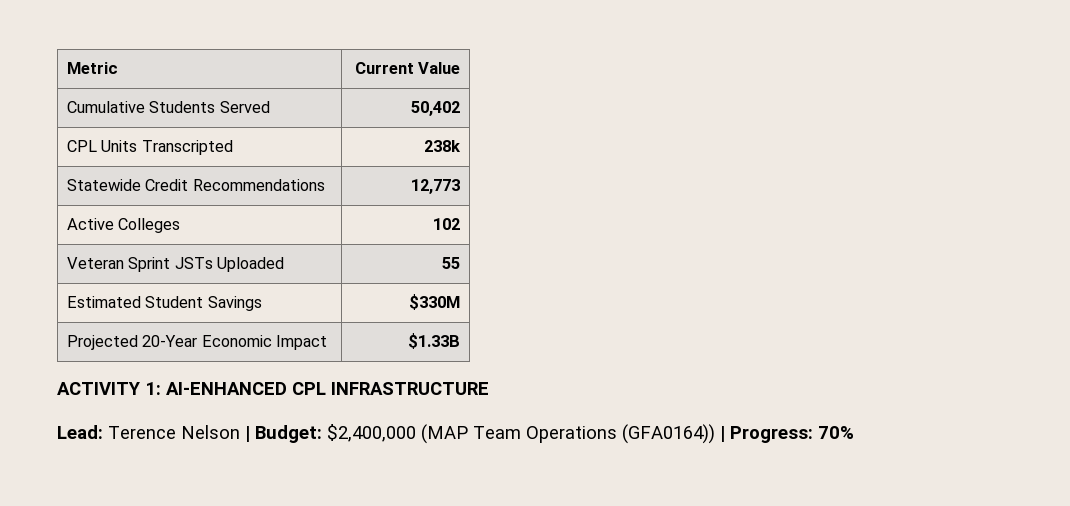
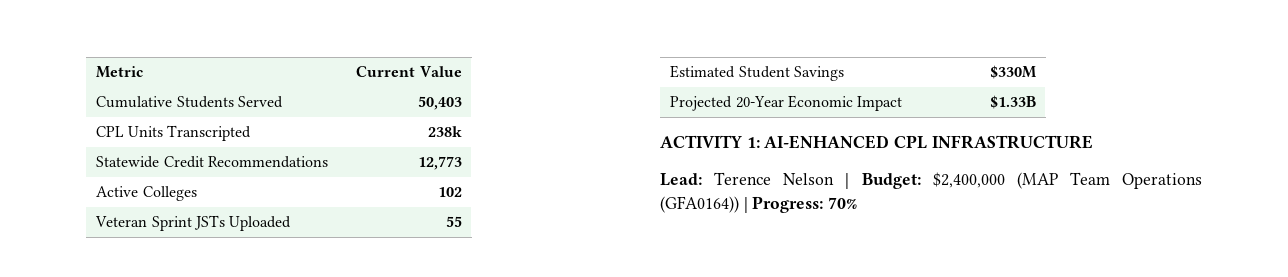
[411,101,461,116] 50,402 -> [417,96,462,110] 50,403

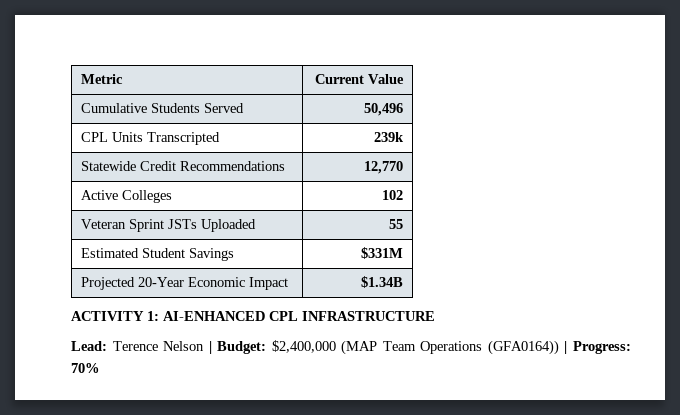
[417,96,462,110] 50,403 -> [363,103,403,116] 50,496
[427,126,462,137] 238k -> [373,132,404,142] 239k
[417,156,462,170] 12,773 -> [363,161,403,174] 12,770
[989,65,1037,79] $330M -> [360,247,403,259] $331M
[989,95,1036,109] $1.33B -> [360,276,403,288] $1.34B

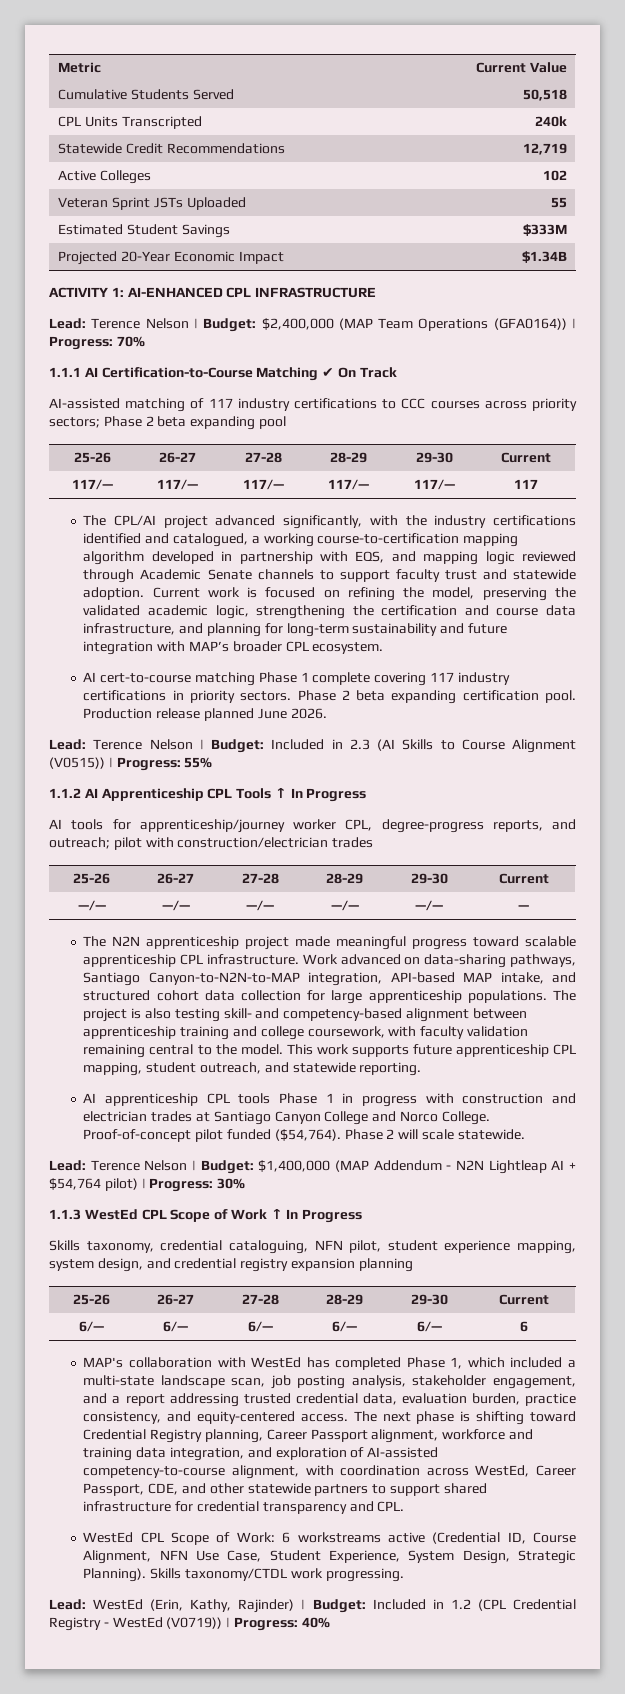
[363,103,403,116] 50,496 -> [522,89,567,101] 50,518
[373,132,404,142] 239k -> [534,116,567,127] 240k
[363,161,403,174] 12,770 -> [522,143,567,155] 12,719
[360,247,403,259] $331M -> [522,224,567,236] $333M
(100, 368) none -> [49,367,397,381] [49,398,577,412] [49,416,286,430] [73,452,111,463] [159,452,196,463] [244,452,282,463] [329,452,367,463] [415,452,453,463] [500,452,551,463] [71,479,113,490] [157,479,198,490] [242,479,284,490] [327,479,369,490] [413,479,455,490] [514,479,538,489] [83,515,576,529] [83,533,519,547] [83,551,576,565] [83,569,577,583] [83,587,576,601] [83,605,576,619] [83,623,507,637] [83,641,384,655] [83,672,510,686] [83,690,577,704] [83,708,327,721] [49,739,576,753] [49,757,213,771] [49,788,367,802] [49,819,576,833] [49,837,374,850] [73,873,110,884] [157,873,194,884] [241,873,279,884] [325,873,363,884] [410,873,448,884] [498,873,549,884] [77,900,106,911] [161,900,190,911] [246,900,274,911] [330,900,359,911] [414,900,443,911] [518,905,529,910] [83,936,576,950] [83,954,576,968] [83,972,577,986] [83,990,576,1004] [83,1008,527,1022] [83,1026,528,1040] [83,1044,577,1058] [83,1062,422,1076] [83,1093,576,1107] [83,1111,490,1125] [83,1129,525,1142] [49,1160,576,1174] [49,1178,246,1192] [49,1209,363,1223] [49,1240,576,1254] [49,1258,413,1272] [73,1294,110,1305] [157,1294,194,1305] [241,1294,279,1305] [325,1294,363,1305] [410,1294,448,1305] [498,1294,549,1305] [79,1321,104,1332] [163,1321,188,1332] [247,1321,273,1332] [331,1321,357,1332] [416,1321,442,1332] [519,1321,528,1332] [83,1357,577,1370] [83,1375,576,1389] [83,1393,577,1407] [83,1411,576,1425] [83,1429,533,1443] [83,1447,439,1461] [83,1465,576,1479] [83,1483,487,1496] [83,1501,405,1514] [83,1532,577,1545] [83,1550,577,1564] [83,1568,404,1582] [49,1599,576,1613] [49,1617,330,1631] // 1.1.1 AI Certification-to-Course Matching ✔ On Track // AI-assisted matching of 117 industry certifications to CCC courses across priority sectors; Phase 2 beta expanding pool // 25-26 | 26-27 | 27-28 | 28-29 | 29-30 | Current // 117/— | 117/— | 117/— | 117/— | 117/— | 117 // The CPL/AI project advanced significantly, with the industry certifications identified and catalogued, a working course-to-certification mapping algorithm developed in partnership with EQS, and mapping logic reviewed through Academic Senate channels to support faculty trust and statewide adoption. Current work is focused on refining the model, preserving the validated academic logic, strengthening the certification and course data infrastructure, and planning for long-term sustainability and future integration with MAP’s broader CPL ecosystem. // AI cert-to-course matching Phase 1 complete covering 117 industry certifications in priority sectors. Phase 2 beta expanding certification pool. Production release planned June 2026. // Lead: Terence Nelson | Budget: Included in 2.3 (AI Skills to Course Alignment (V0515)) | Progress: 55% // 1.1.2 AI Apprenticeship CPL Tools ↑ In Progress // AI tools for apprenticeship/journey worker CPL, degree-progress reports, and outreach; pilot with construction/electrician trades // 25-26 | 26-27 | 27-28 | 28-29 | 29-30 | Current // —/— | —/— | —/— | —/— | —/— | — // The N2N apprenticeship project made meaningful progress toward scalable apprenticeship CPL infrastructure. Work advanced on data-sharing pathways, Santiago Canyon-to-N2N-to-MAP integration, API-based MAP intake, and structured cohort data collection for large apprenticeship populations. The project is also testing skill- and competency-based alignment between apprenticeship training and college coursework, with faculty validation remaining central to the model. This work supports future apprenticeship CPL mapping, student outreach, and statewide reporting. // AI apprenticeship CPL tools Phase 1 in progress with construction and electrician trades at Santiago Canyon College and Norco College. Proof-of-concept pilot funded ($54,764). Phase 2 will scale statewide. // Lead: Terence Nelson | Budget: $1,400,000 (MAP Addendum - N2N Lightleap AI + $54,764 pilot) | Progress: 30% // 1.1.3 WestEd CPL Scope of Work ↑ In Progress // Skills taxonomy, credential cataloguing, NFN pilot, student experience mapping, system design, and credential registry expansion planning // 25-26 | 26-27 | 27-28 | 28-29 | 29-30 | Current // 6/— | 6/— | 6/— | 6/— | 6/— | 6 // MAP's collaboration with WestEd has completed Phase 1, which included a multi-state landscape scan, job posting analysis, stakeholder engagement, and a report addressing trusted credential data, evaluation burden, practice consistency, and equity-centered access. The next phase is shifting toward Credential Registry planning, Career Passport alignment, workforce and training data integration, and exploration of AI-assisted competency-to-course alignment, with coordination across WestEd, Career Passport, CDE, and other statewide partners to support shared infrastructure for credential transparency and CPL. // WestEd CPL Scope of Work: 6 workstreams active (Credential ID, Course Alignment, NFN Use Case, Student Experience, System Design, Strategic Planning). Skills taxonomy/CTDL work progressing. // Lead: WestEd (Erin, Kathy, Rajinder) | Budget: Included in 1.2 (CPL Credential Registry - WestEd (V0719)) | Progress: 40%

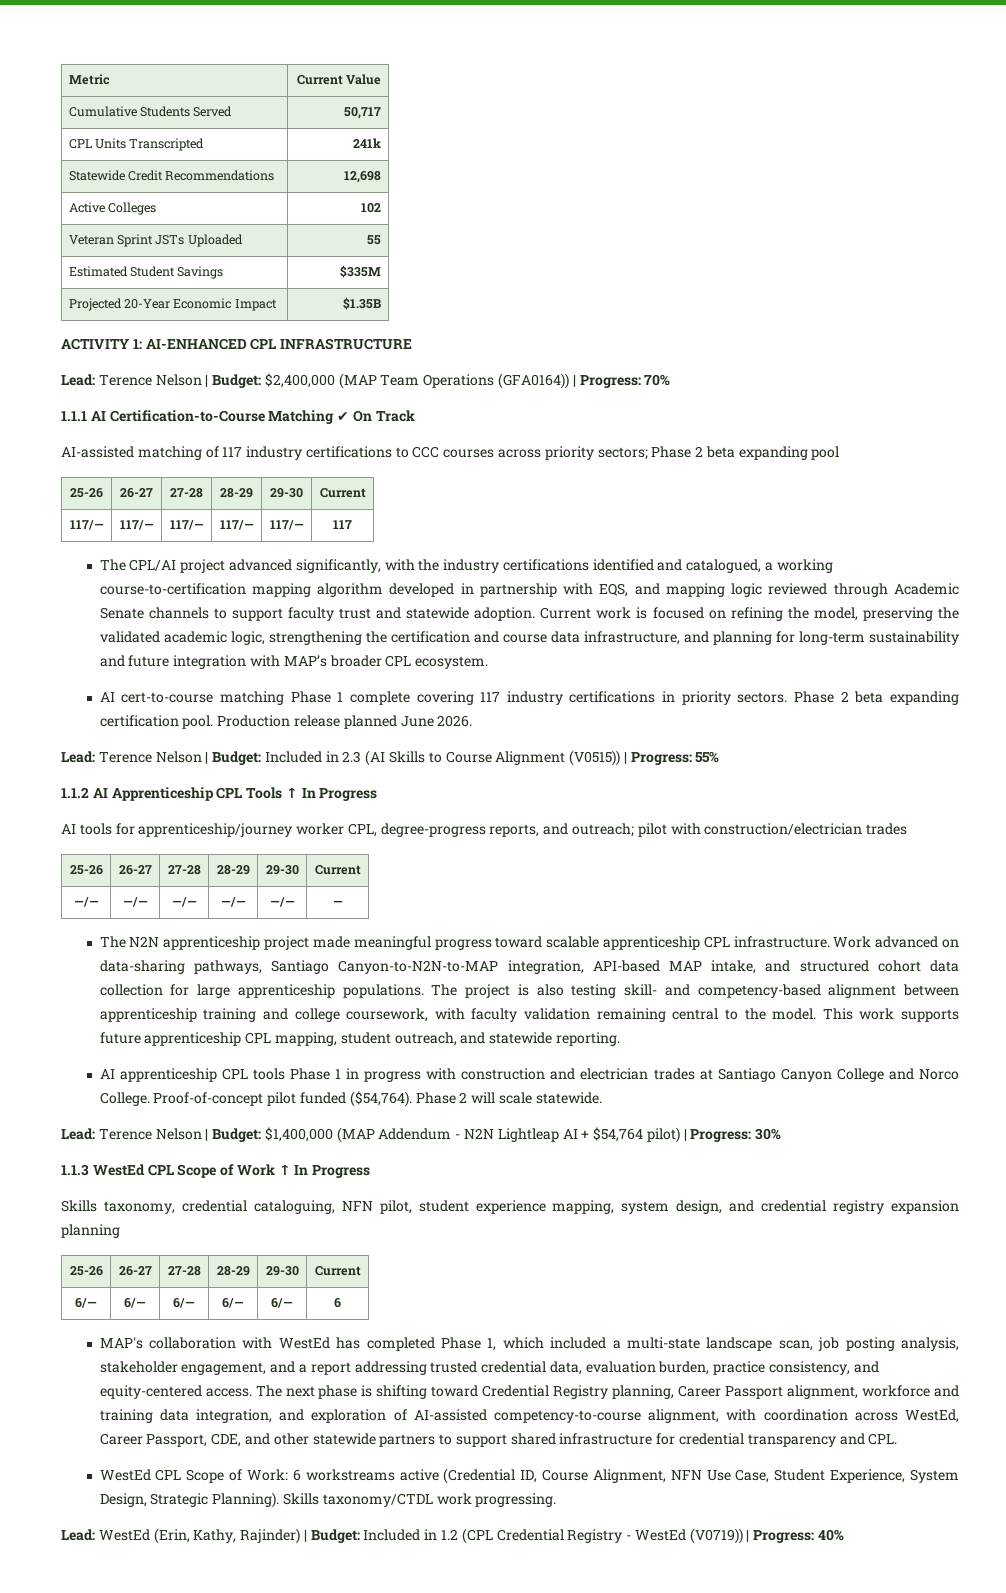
[522,89,567,101] 50,518 -> [344,107,382,119] 50,717
[534,116,567,127] 240k -> [353,138,382,148] 241k
[522,143,567,155] 12,719 -> [344,171,382,183] 12,698
[522,224,567,236] $333M -> [340,265,382,278] $335M
[521,251,567,263] $1.34B -> [343,297,382,310] $1.35B

